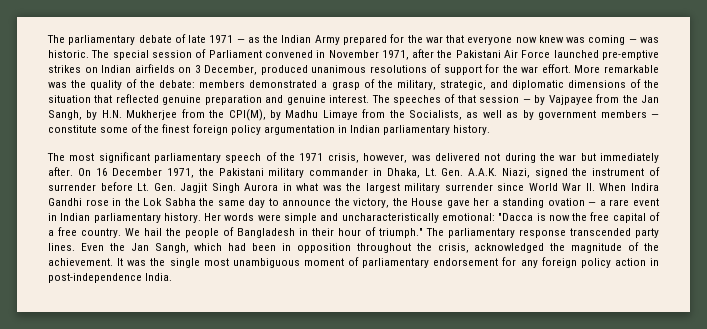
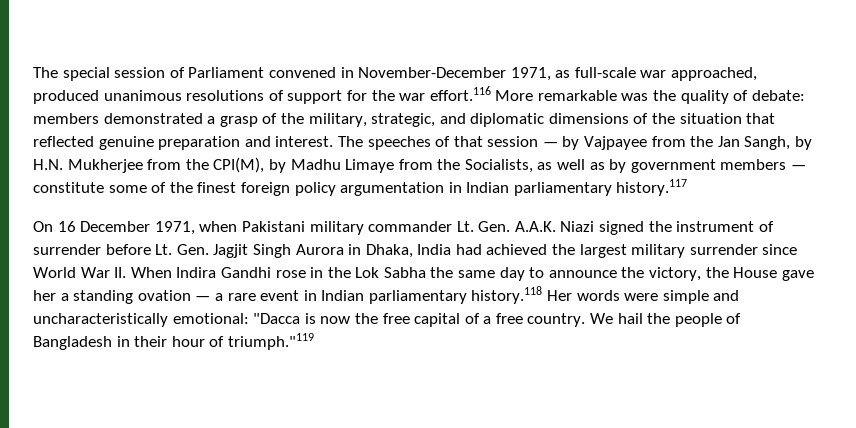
[47,34,659,45] [48,50,110,58] The parliamentary debate of late 1971 — as the Indian Army prepared for the war that everyone now knew was coming — was historic. The -> [33,67,58,78] The
[328,49,659,60] [48,64,258,75] November 1971, after the Pakistani Air Force launched pre-emptive strikes on Indian airfields on 3 December, -> [358,67,758,81] November-December 1971, as full-scale war approached,
[541,64,571,73] effort. -> [429,86,491,101] effort.116
[140,80,156,88] the -> (749, 95) none
[286,95,326,105] genuine -> (271, 141) none
[453,125,491,135] [47,152,660,163] [48,167,73,176] history. // The most significant parliamentary speech of the 1971 crisis, however, was delivered not during the war but immediately after. -> [616,179,688,196] history.117 //
[198,168,214,176] the -> [199,221,238,232] when
[373,168,420,178] in Dhaka, -> (453, 226) none
[501,168,530,178] Niazi, -> [560,221,595,232] Niazi
[296,183,342,191] what was -> [365,244,548,258] Dhaka, India had achieved
[163,213,201,223] history. -> [471,286,543,304] history.118
[379,228,659,238] [48,242,659,253] [48,257,659,268] [48,273,173,283] triumph." The parliamentary response transcended party lines. Even the Jan Sangh, which had been in opposition throughout the crisis, acknowledged the magnitude of the achievement. It was the single most unambiguous moment of parliamentary endorsement for any foreign policy action in post-independence India. -> [227,333,314,350] triumph."119

